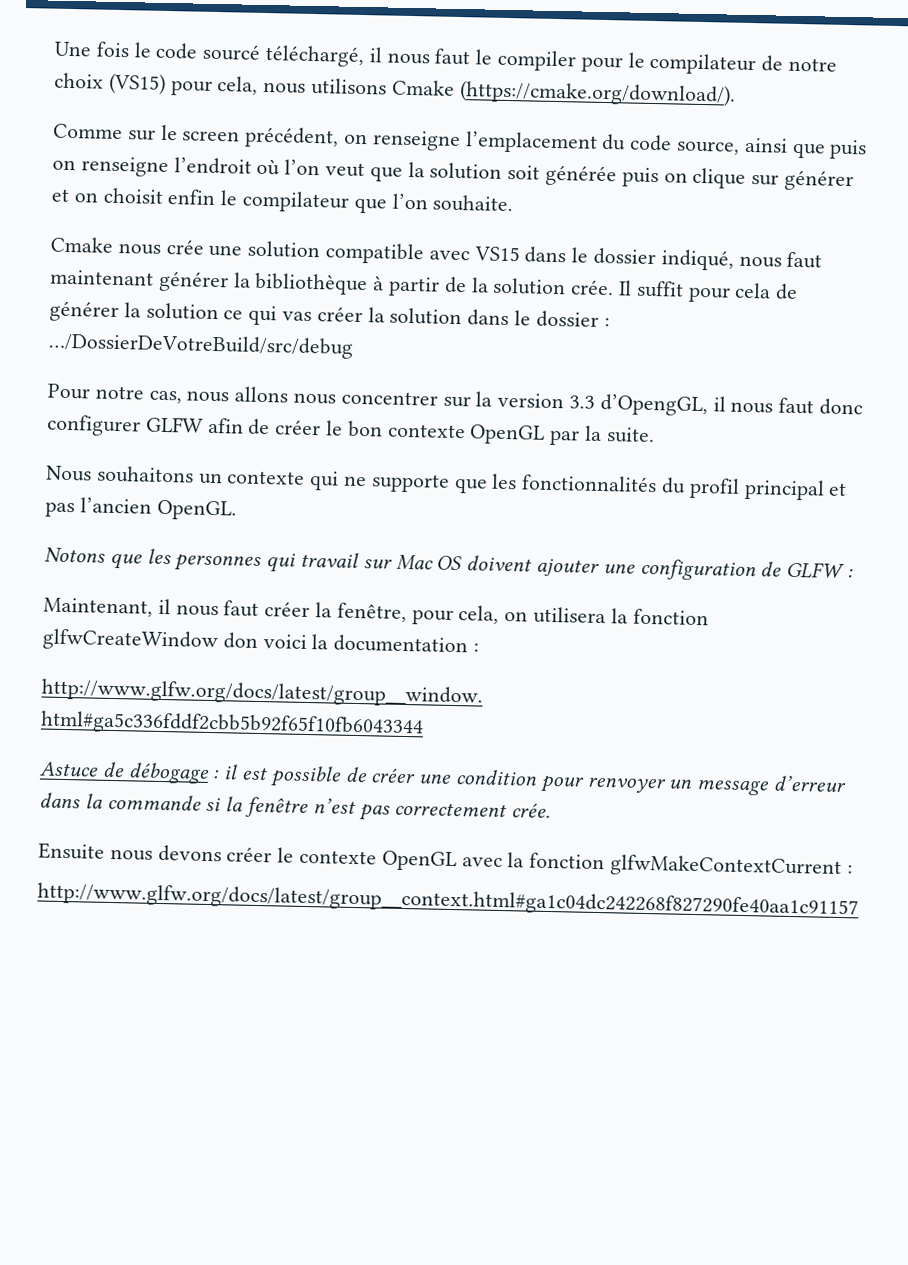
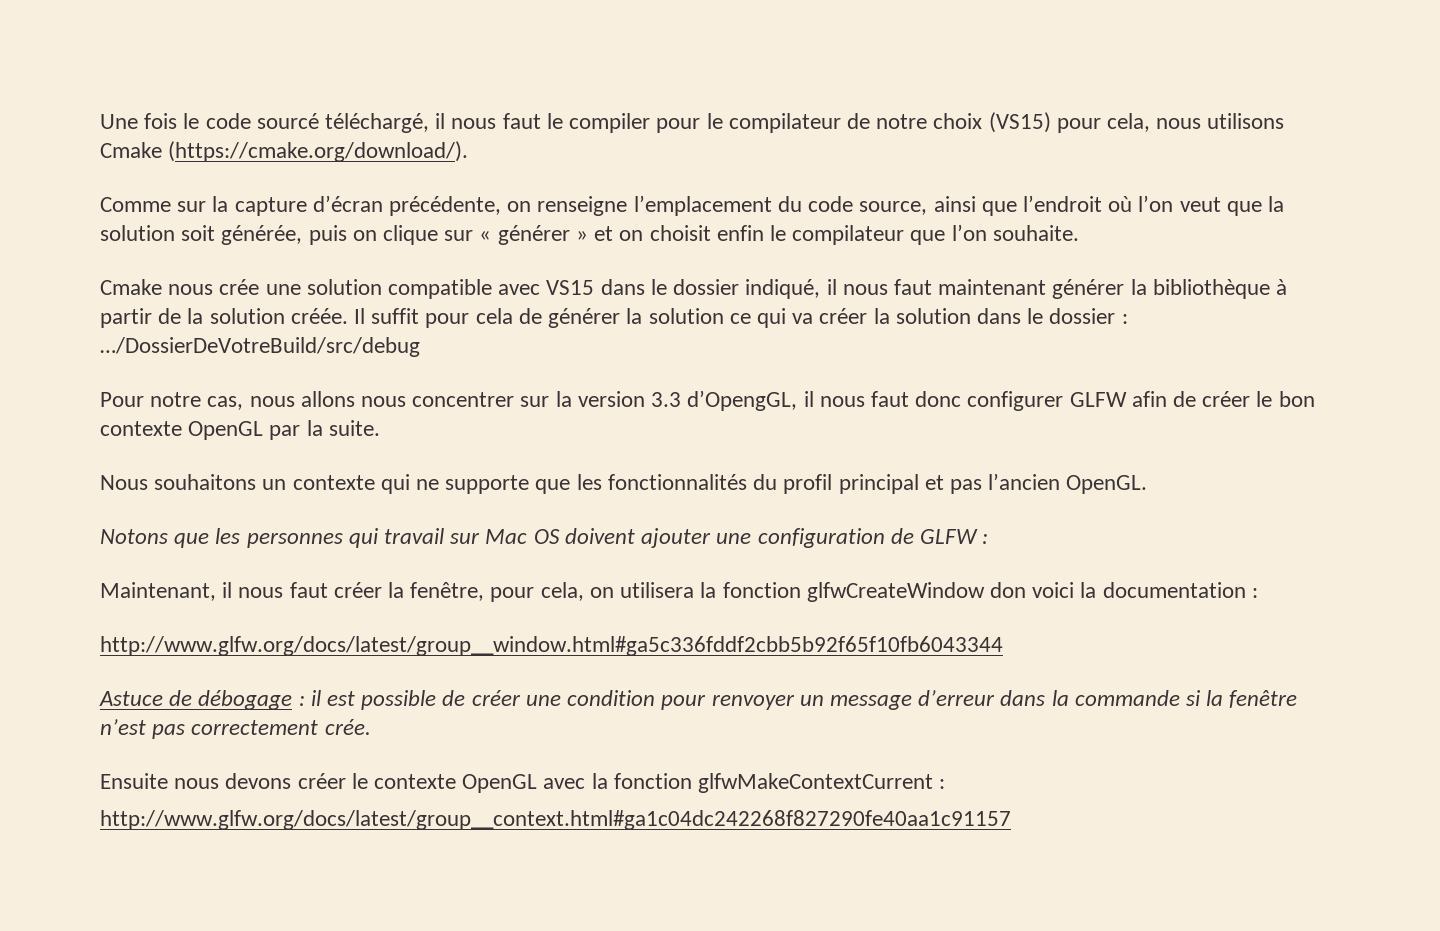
[160,124,340,149] le screen précédent, -> [212,195,502,216] la capture d’écran précédente,
[829,139,868,160] [52,156,169,178] puis on renseigne -> (1017, 208) none
[545,164,618,187] générée -> [221,225,303,245] générée,
[784,169,855,192] générer -> [479,225,588,245] « générer »
(734, 260) none -> [826,279,837,295] il
[570,279,615,296] crée. -> [290,308,348,324] créée.
[282,311,313,322] vas -> [792,313,814,324] va

